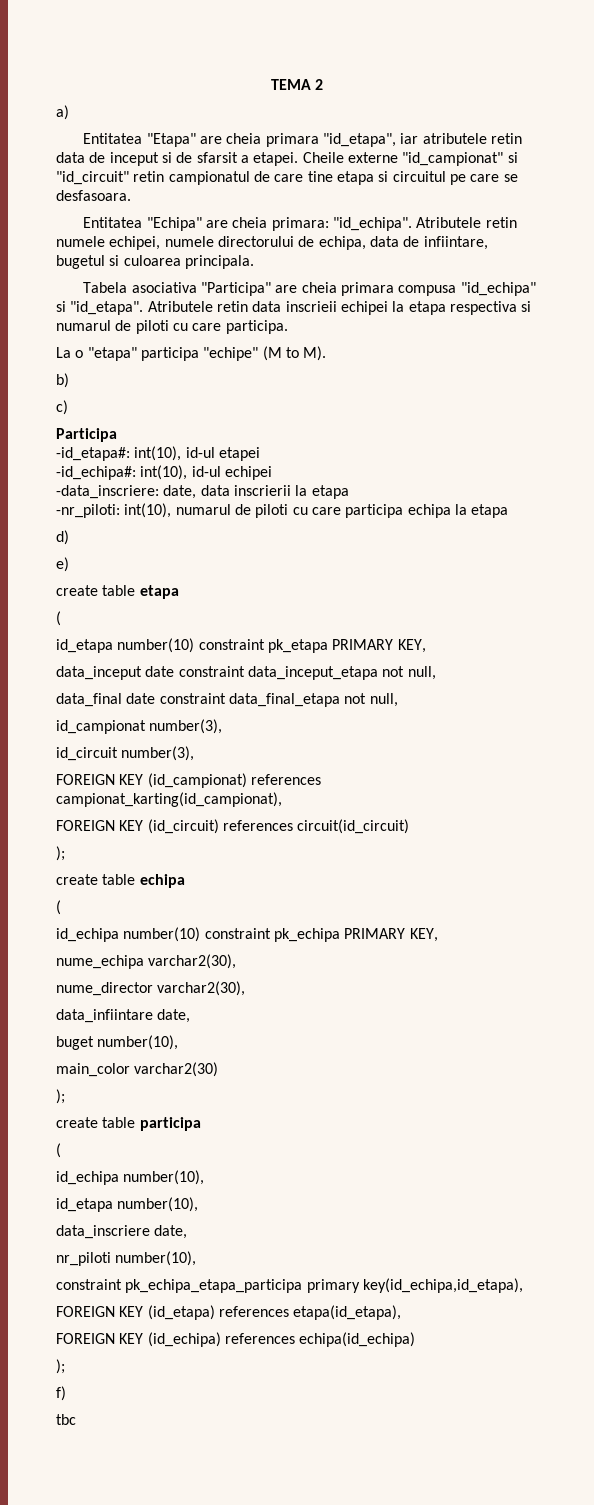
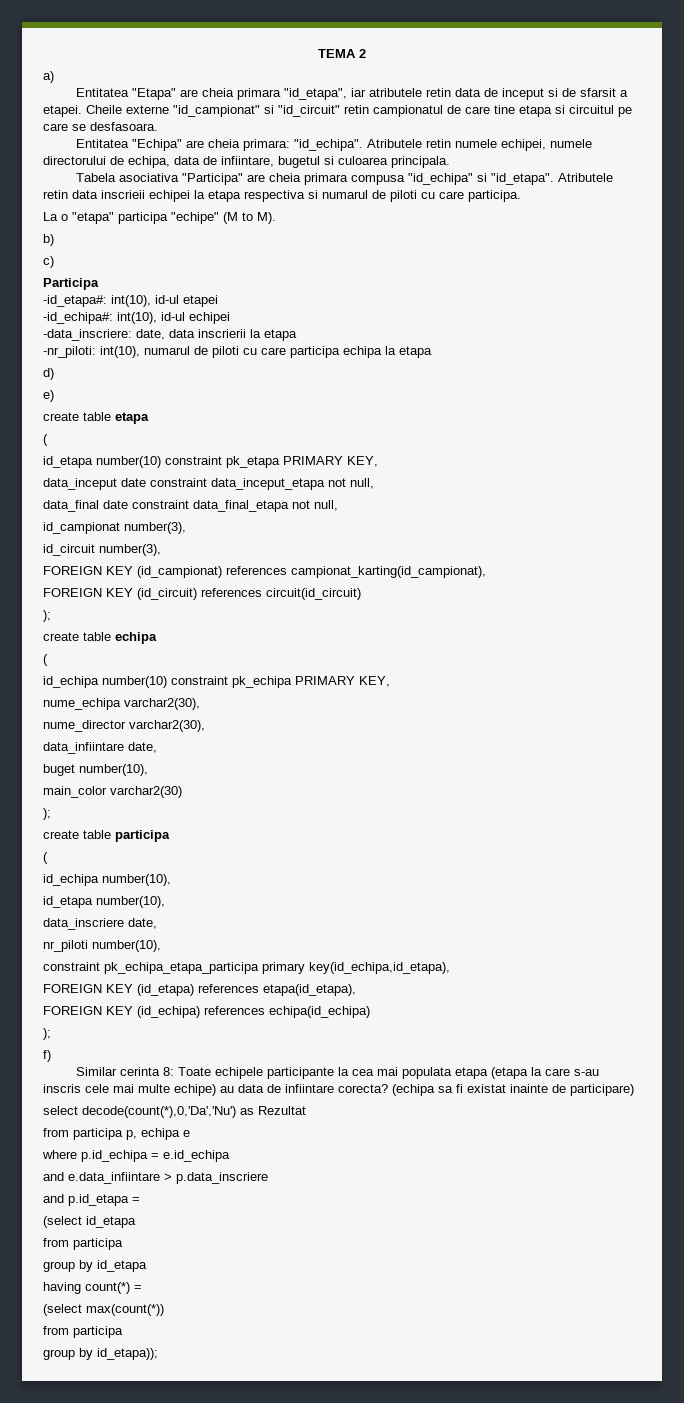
[56,1414,76,1425] tbc -> [76,1067,600,1079] [43,1084,634,1096] [43,1106,306,1118] [43,1128,190,1140] [42,1150,230,1162] [43,1172,268,1184] [43,1194,140,1206] [43,1216,136,1228] [43,1238,123,1250] [43,1260,147,1272] [43,1282,142,1294] [43,1304,164,1316] [43,1326,123,1338] [43,1348,158,1360] Similar cerinta 8: Toate echipele participante la cea mai populata etapa (etapa la care s-au inscris cele mai multe echipe) au data de infiintare corecta? (echipa sa fi existat inainte de participare) // select decode(count(*),0,'Da','Nu') as Rezultat // from participa p, echipa e // where p.id_echipa = e.id_echipa // and e.data_infiintare > p.data_inscriere // and p.id_etapa = // (select id_etapa // from participa // group by id_etapa // having count(*) = // (select max(count(*)) // from participa // group by id_etapa));

